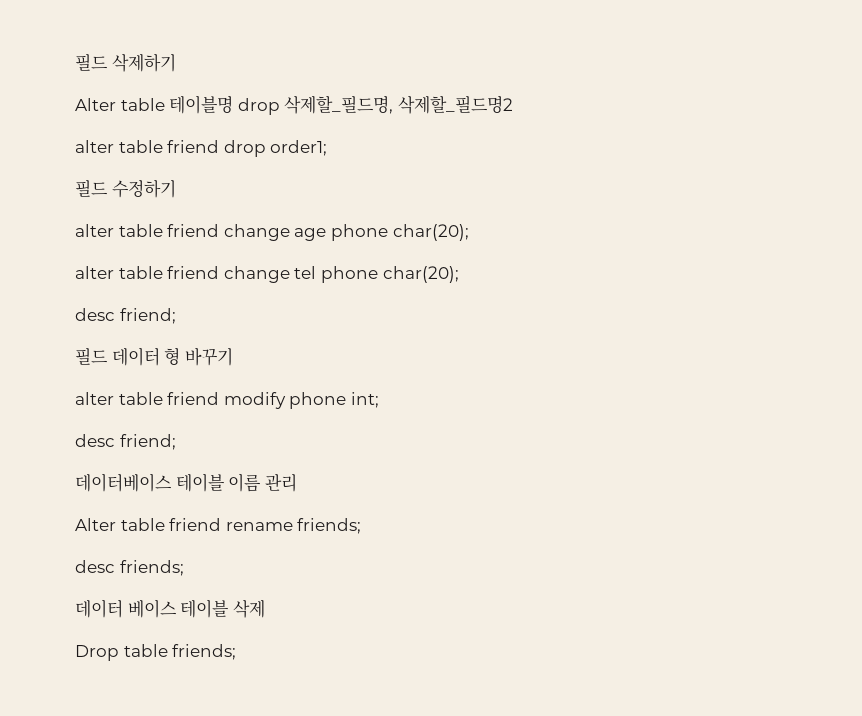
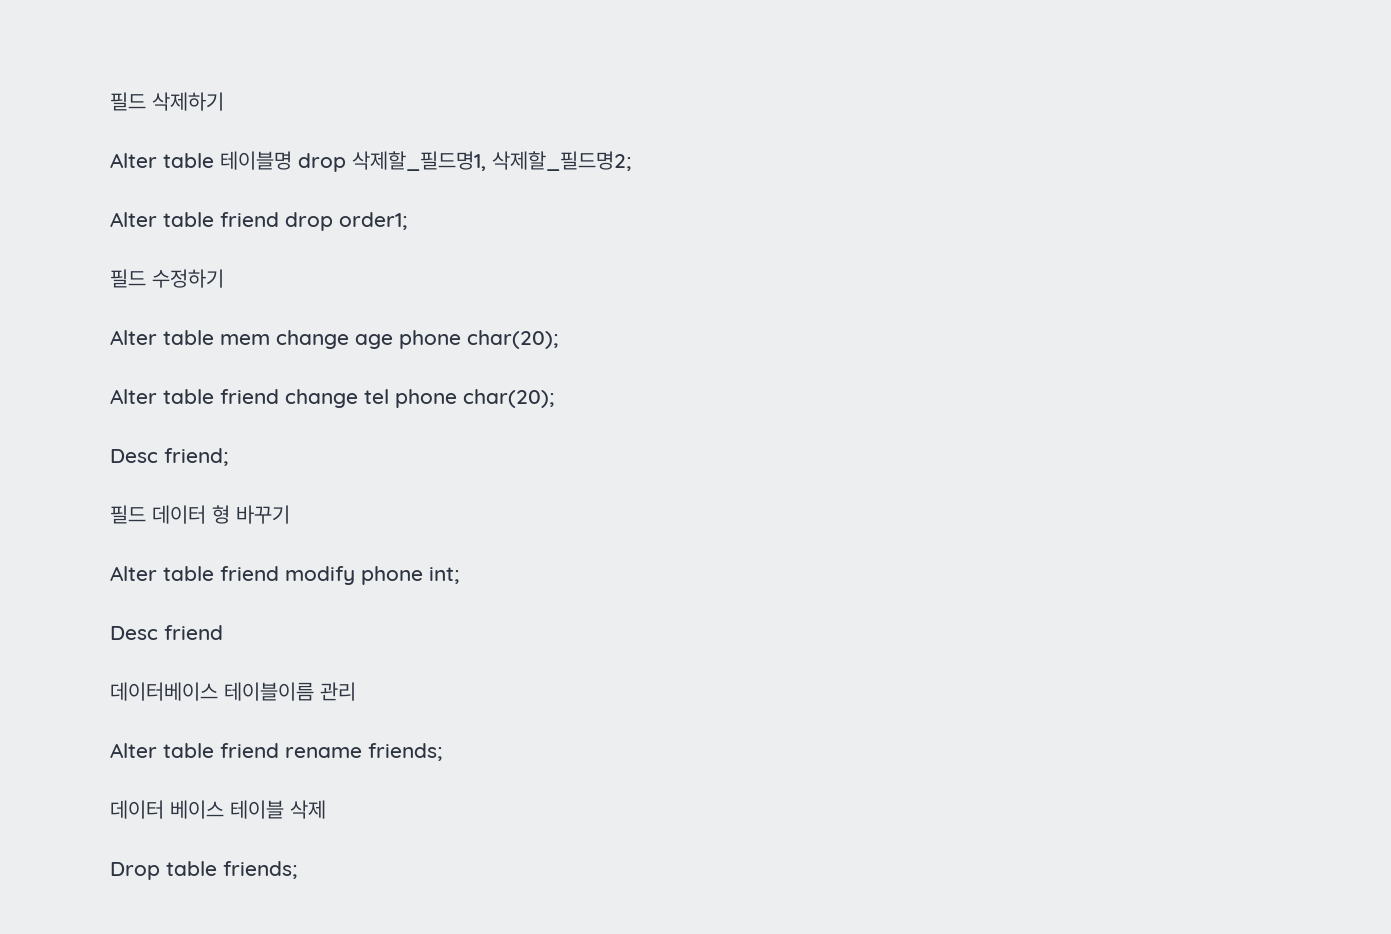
[284,95,513,114] [75,140,114,153] 삭제할_필드명, 삭제할_필드명2 // alter -> [352,151,631,171] [110,212,157,227] 삭제할_필드명1, 삭제할_필드명2; // Alter
[75,224,220,237] alter table friend -> [110,330,270,345] Alter table mem
[75,266,114,279] alter -> [110,389,157,404] Alter
[75,308,115,321] desc -> [110,449,158,463] Desc
[75,392,114,405] alter -> [110,566,157,581] Alter
[75,434,176,450] desc friend; -> [110,625,223,640] Desc friend
[175,473,262,492] 테이블 이름 -> [224,682,314,701] 테이블이름
[75,560,184,576] // desc friends; -> (442, 752) none

